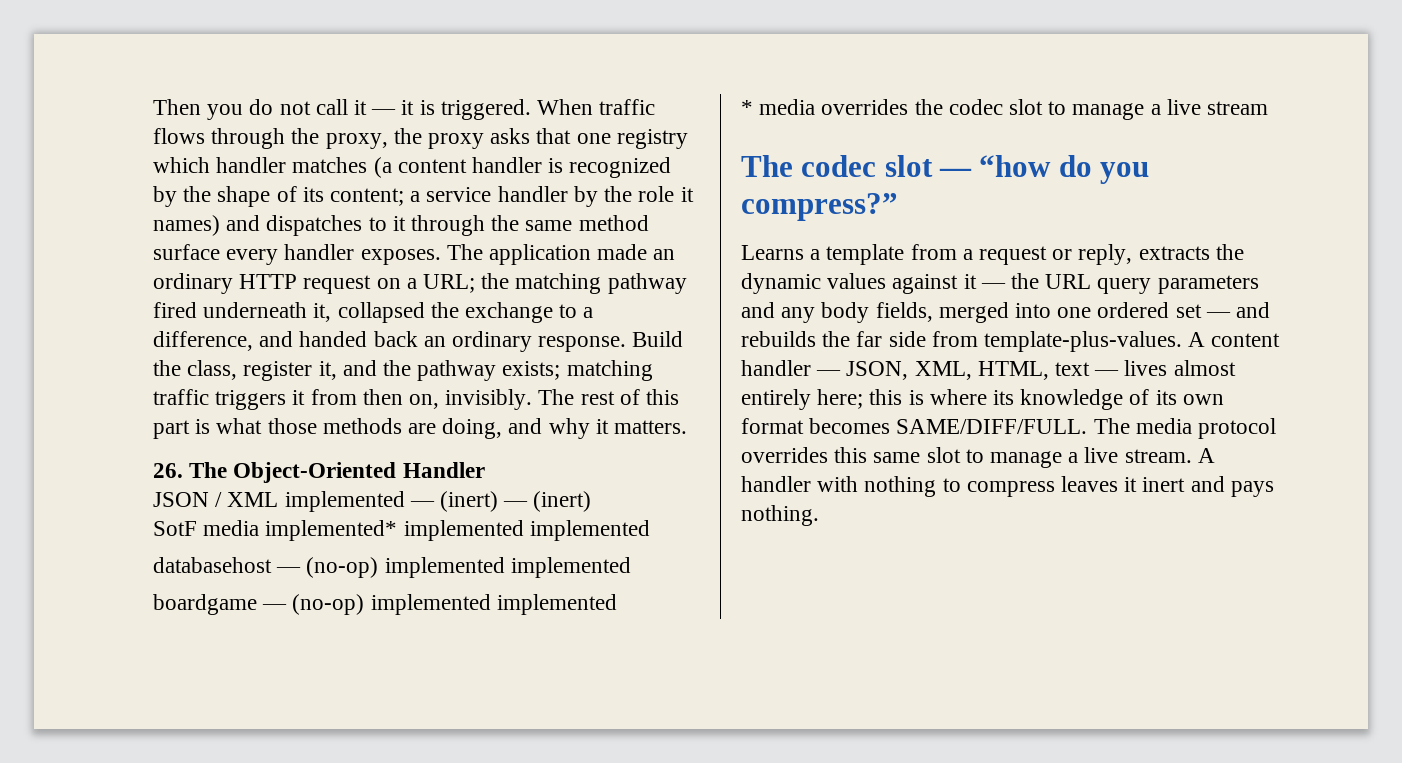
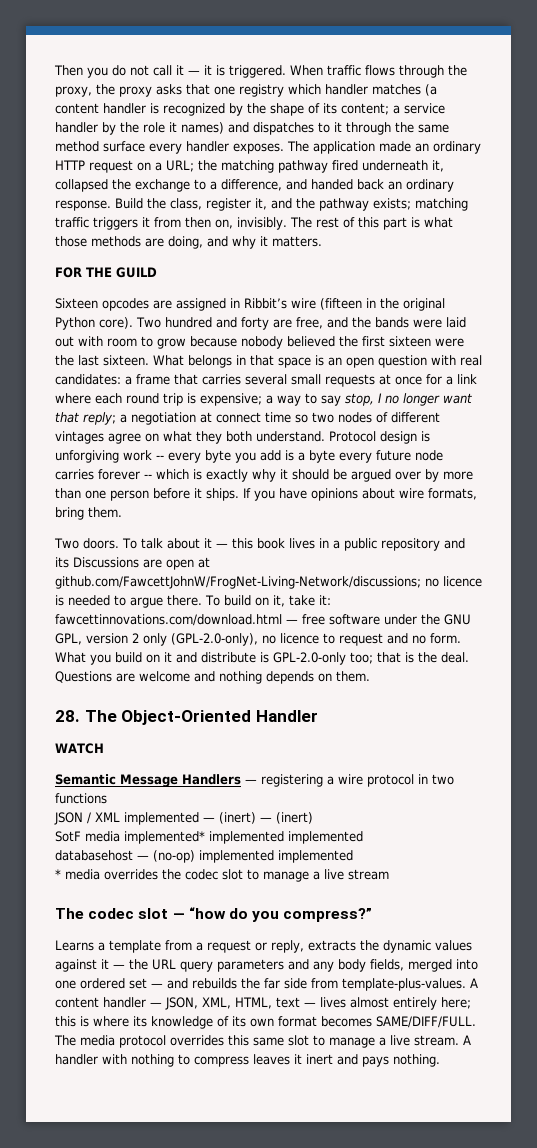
[153,462,485,483] 26. The Object-Oriented Handler -> [55,267,157,278] [55,298,445,311] [55,317,466,330] [55,336,464,349] [55,355,482,368] [55,374,477,387] [55,393,472,406] [55,412,440,425] [55,431,430,444] [55,450,443,463] [55,469,473,482] [55,488,477,501] [55,507,122,520] [54,538,465,551] [55,557,210,570] [55,576,482,589] [55,595,331,608] [55,614,471,626] [55,633,461,646] [55,652,469,665] [55,671,370,684] [55,710,318,725] [55,743,104,754] [55,774,454,787] [55,793,107,804] FOR THE GUILD // Sixteen opcodes are assigned in Ribbit’s wire (fifteen in the original Python core). Two hundred and forty are free, and the bands were laid out with room to grow because nobody believed the first sixteen were the last sixteen. What belongs in that space is an open question with real candidates: a frame that carries several small requests at once for a link where each round trip is expensive; a way to say stop, I no longer want that reply; a negotiation at connect time so two nodes of different vintages agree on what they both understand. Protocol design is unforgiving work -- every byte you add is a byte every future node carries forever -- which is exactly why it should be argued over by more than one person before it ships. If you have opinions about wire formats, bring them. // Two doors. To talk about it — this book lives in a public repository and its Discussions are open at github.com/FawcettJohnW/FrogNet-Living-Network/discussions; no licence is needed to argue there. To build on it, take it: fawcettinnovations.com/download.html — free software under the GNU GPL, version 2 only (GPL-2.0-only), no licence to request and no form. What you build on it and distribute is GPL-2.0-only too; that is the deal. Questions are welcome and nothing depends on them. // 28. The Object-Oriented Handler // WATCH // Semantic Message Handlers — registering a wire protocol in two functions
[153,594,617,615] // boardgame — (no-op) implemented implemented -> (353, 856) none

